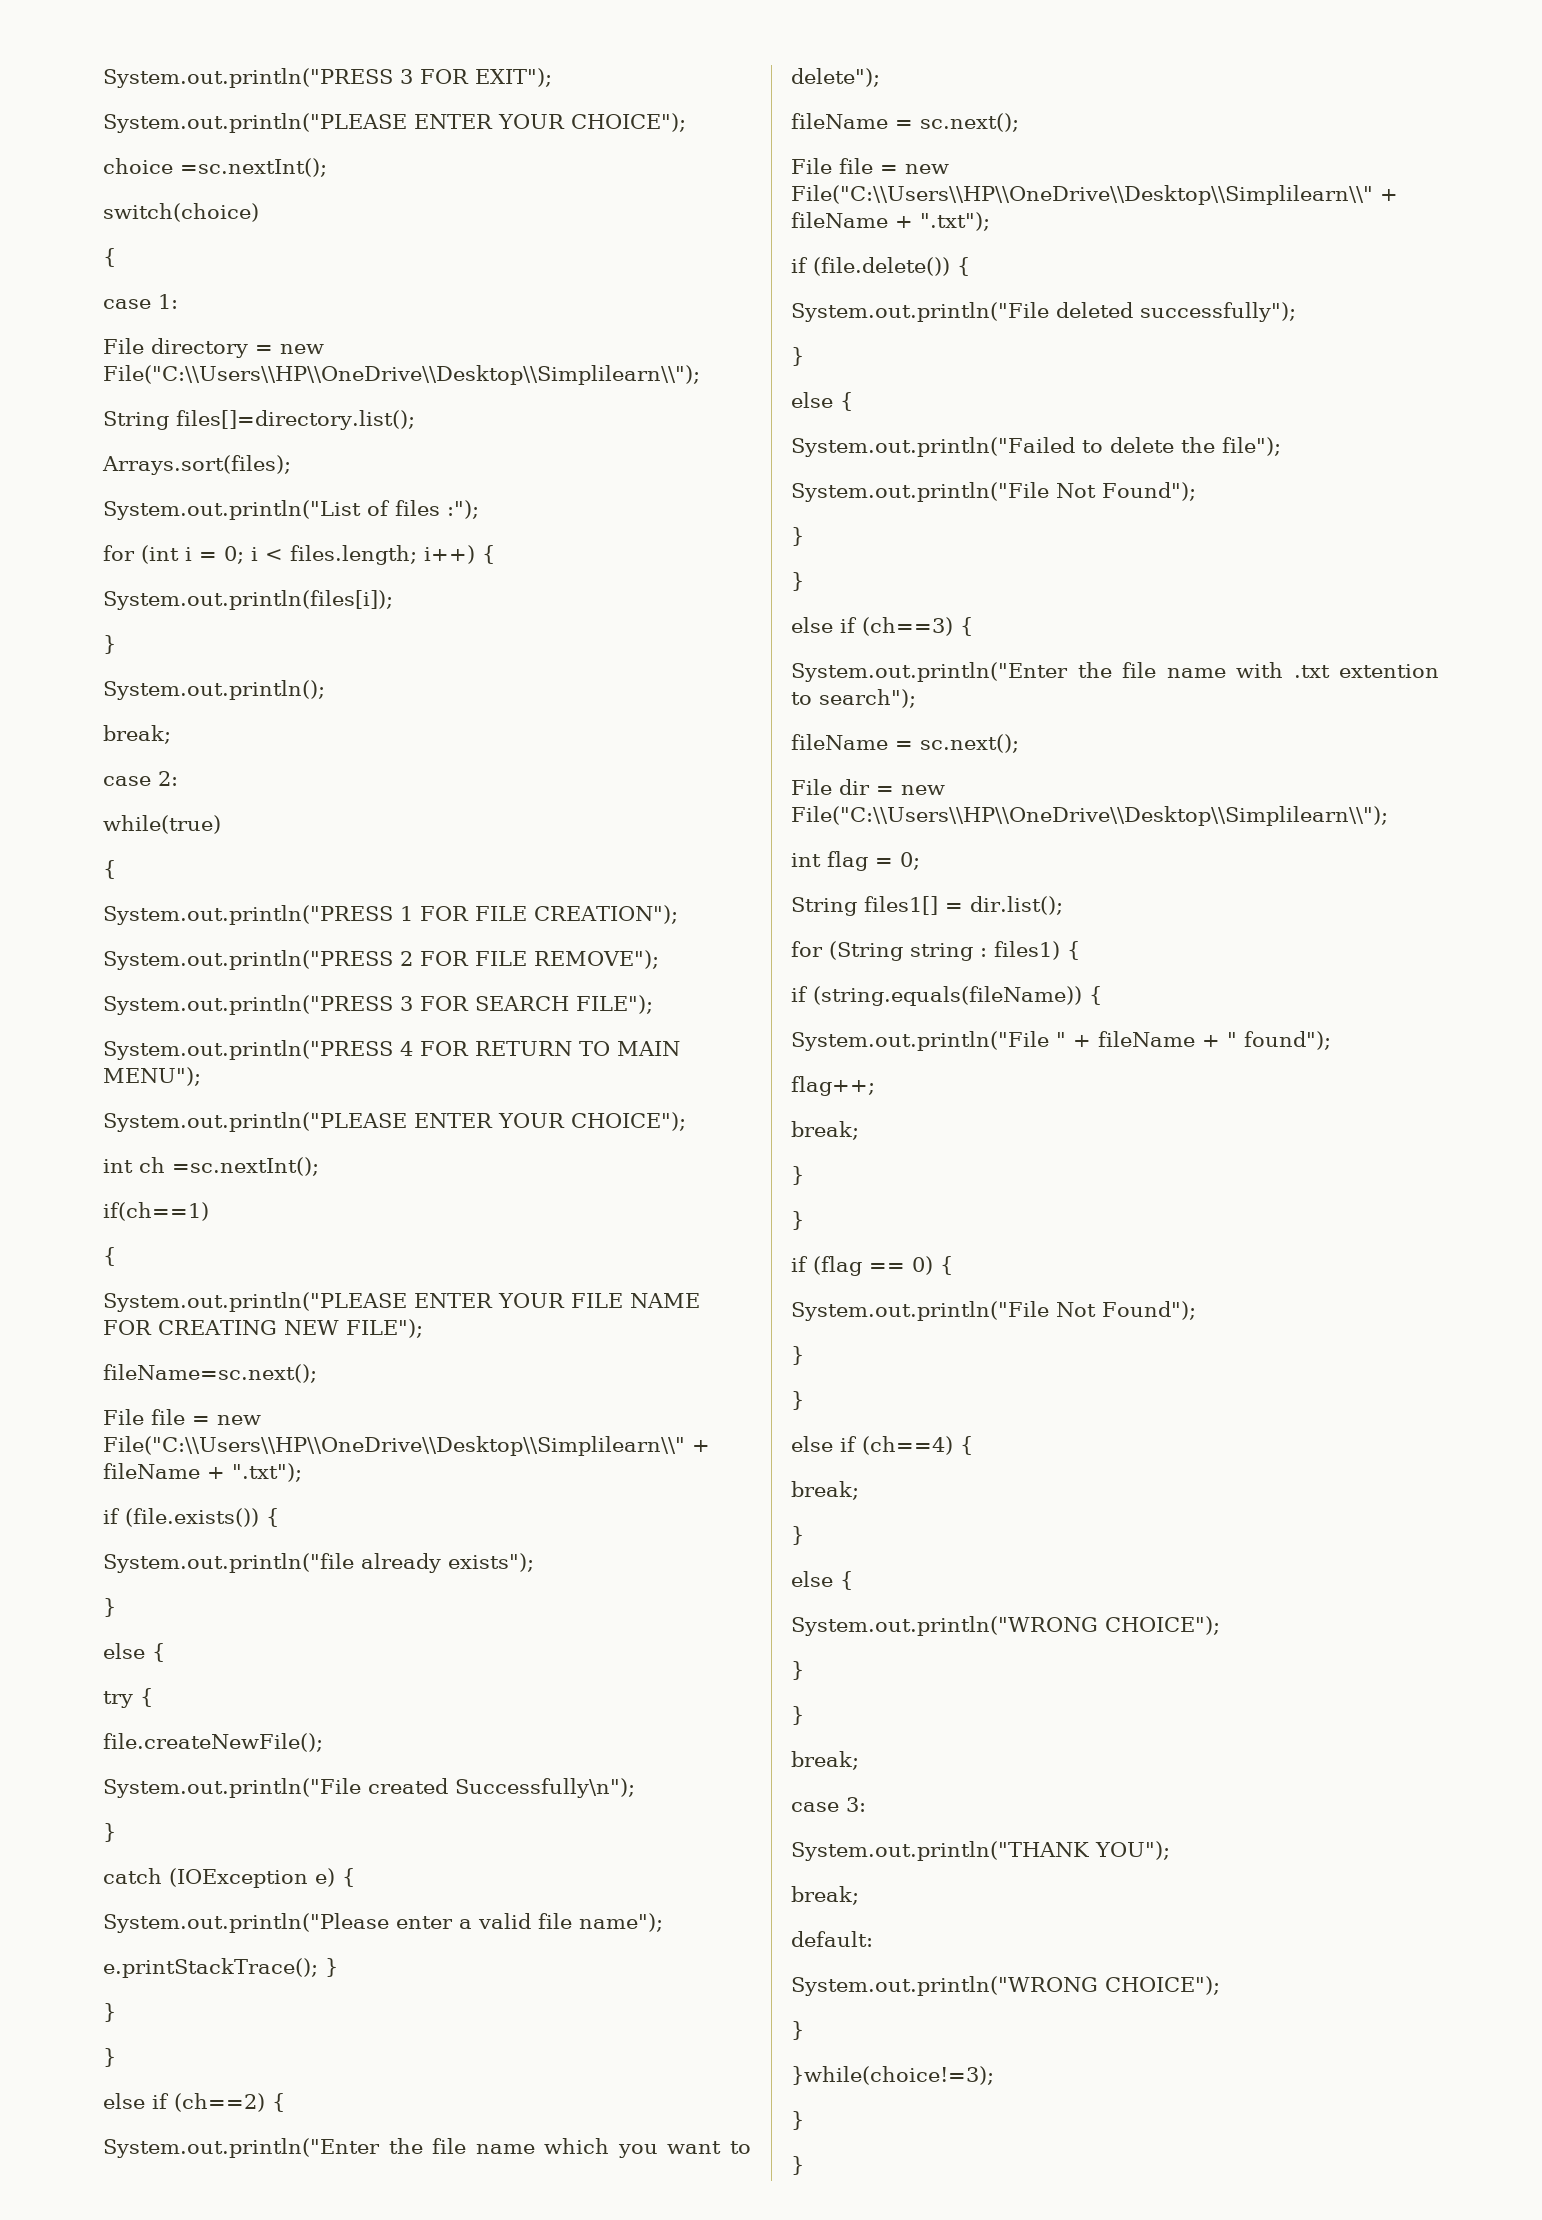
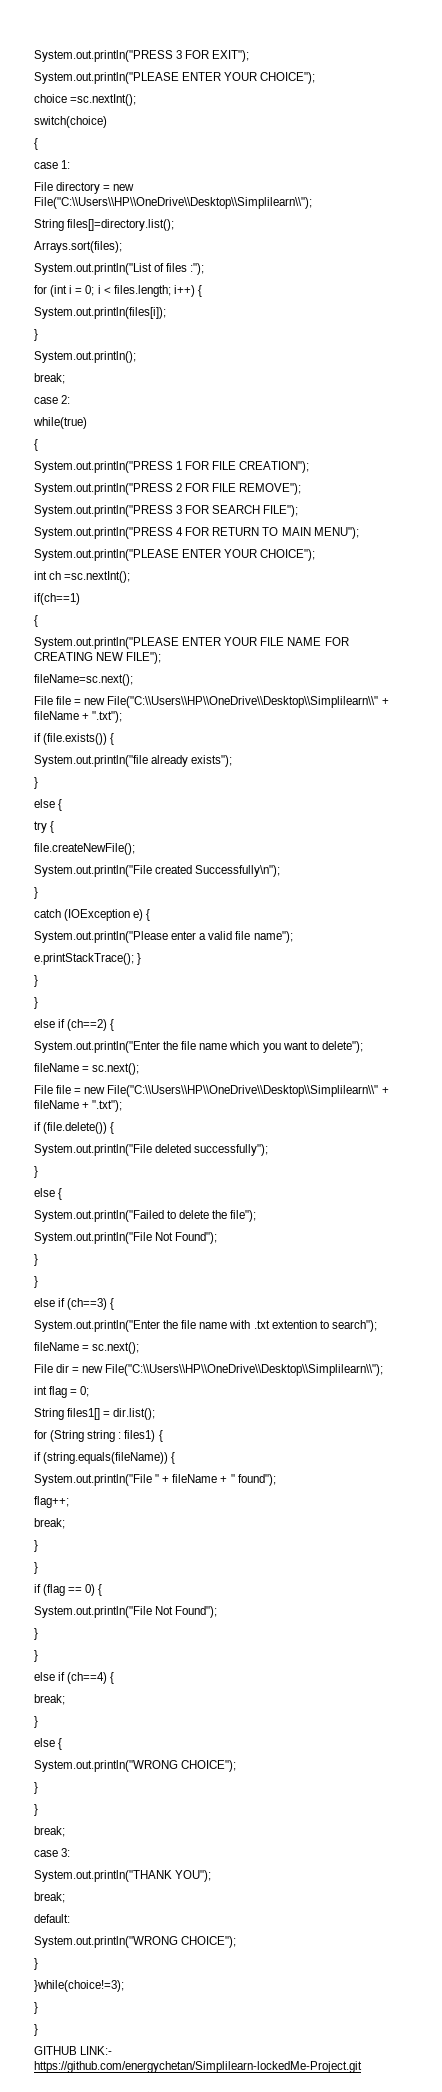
(804, 2165) none -> [34,2046,113,2055] [34,2061,362,2073] // GITHUB LINK:- https://github.com/energychetan/Simplilearn-lockedMe-Project.git

